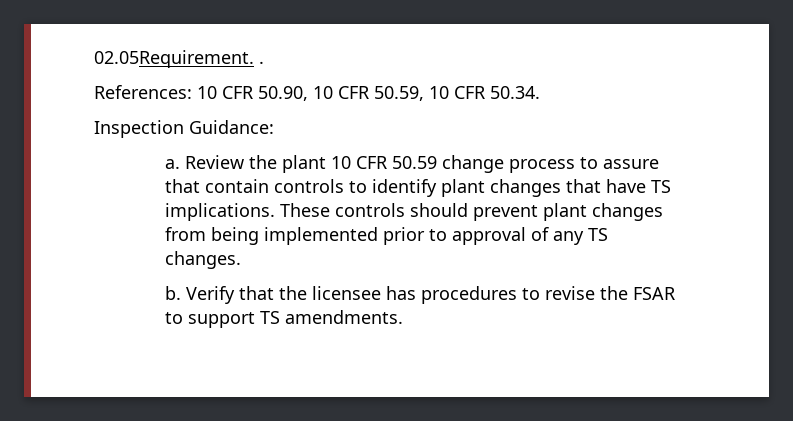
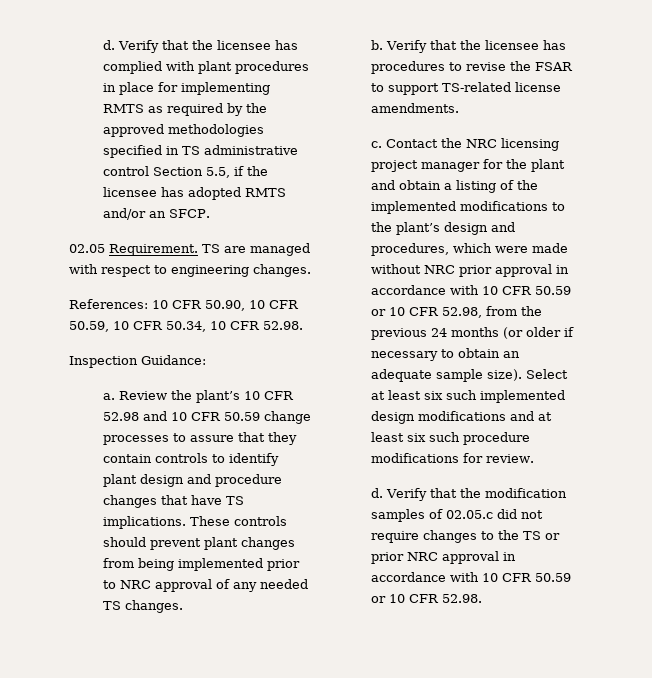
[94,50,264,68] 02.05Requirement. . -> [103,40,299,53] [103,61,310,74] [103,82,271,95] [103,103,268,116] [103,124,265,137] [103,145,299,158] [103,166,269,178] [103,187,287,200] [103,208,211,220] [69,243,310,256] [69,264,311,277] d. Verify that the licensee has complied with plant procedures in place for implementing RMTS as required by the approved methodologies specified in TS administrative control Section 5.5, if the licensee has adopted RMTS and/or an SFCP. // 02.05 Requirement. TS are managed with respect to engineering changes.
[490,86,540,99] 50.34. -> [166,321,303,332] 50.34, 10 CFR 52.98.
[282,155,327,173] plant -> [196,390,295,403] [103,411,168,421] plant’s 10 CFR 52.98 and
[509,159,576,173] process -> [103,435,170,445] processes
(201, 186) none -> [268,432,298,445] they
(486, 188) none -> [140,474,283,487] design and procedure
(448, 235) none -> [120,580,152,589] NRC
(585, 238) none -> [260,579,309,589] needed
[260,310,404,324] TS amendments. -> [442,82,562,92] [371,103,460,113] [371,138,560,151] [371,159,566,172] [371,180,539,193] [371,201,566,214] [371,222,516,235] [371,243,569,256] [371,264,570,277] [371,285,572,295] [371,306,543,318] [371,327,575,340] [371,348,521,361] [371,369,569,382] [371,390,566,403] [371,411,553,424] [371,432,531,445] [371,453,535,463] [371,488,568,501] [371,509,544,522] [371,530,561,543] [371,551,517,564] [371,572,572,582] [371,594,483,603] TS-related license amendments. // c. Contact the NRC licensing project manager for the plant and obtain a listing of the implemented modifications to the plant’s design and procedures, which were made without NRC prior approval in accordance with 10 CFR 50.59 or 10 CFR 52.98, from the previous 24 months (or older if necessary to obtain an adequate sample size). Select at least six such implemented design modifications and at least six such procedure modifications for review. // d. Verify that the modification samples of 02.05.c did not require changes to the TS or prior NRC approval in accordance with 10 CFR 50.59 or 10 CFR 52.98.

